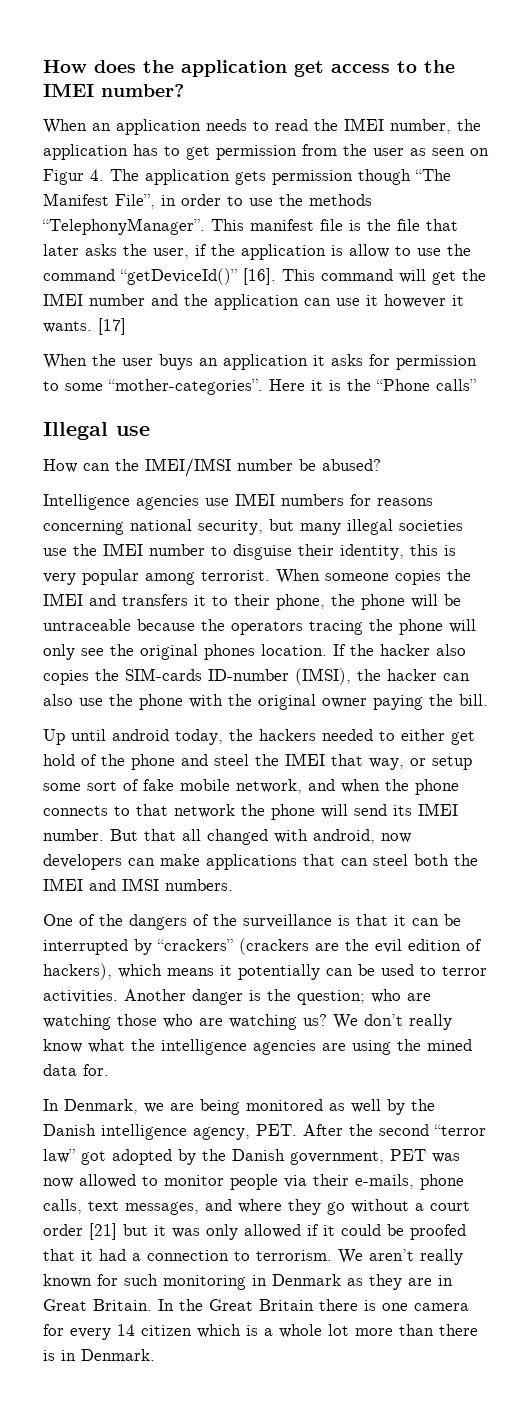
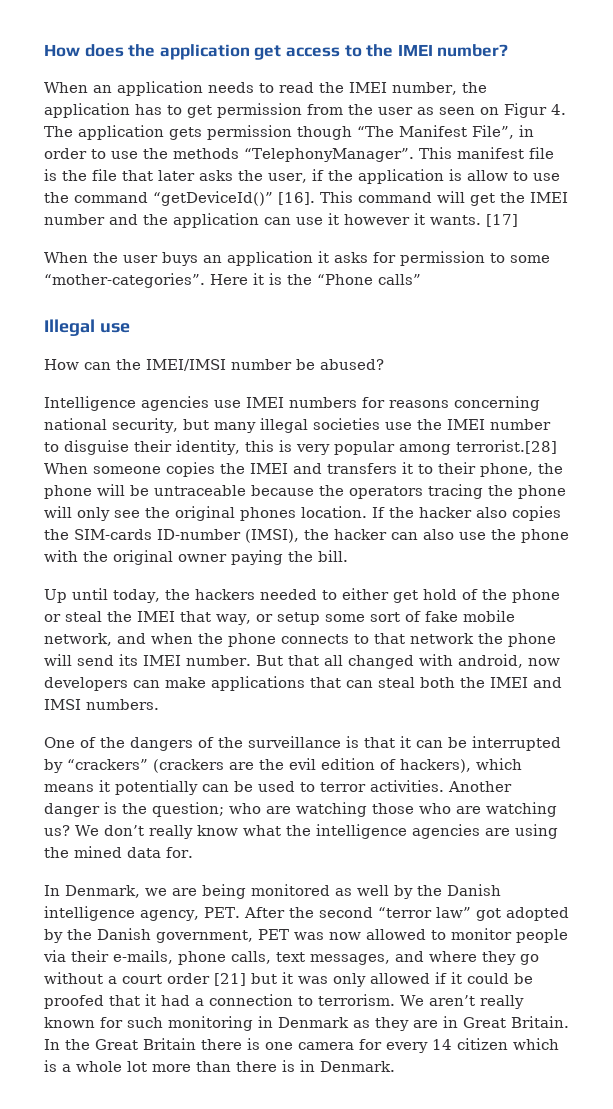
[201,570,270,581] terrorist. -> [455,440,557,454] terrorist.[28]
[112,729,169,741] android -> (108, 594) none
[181,754,249,766] and steel -> [44,611,102,622] or steal
[373,854,408,866] steel -> [378,677,415,688] steal

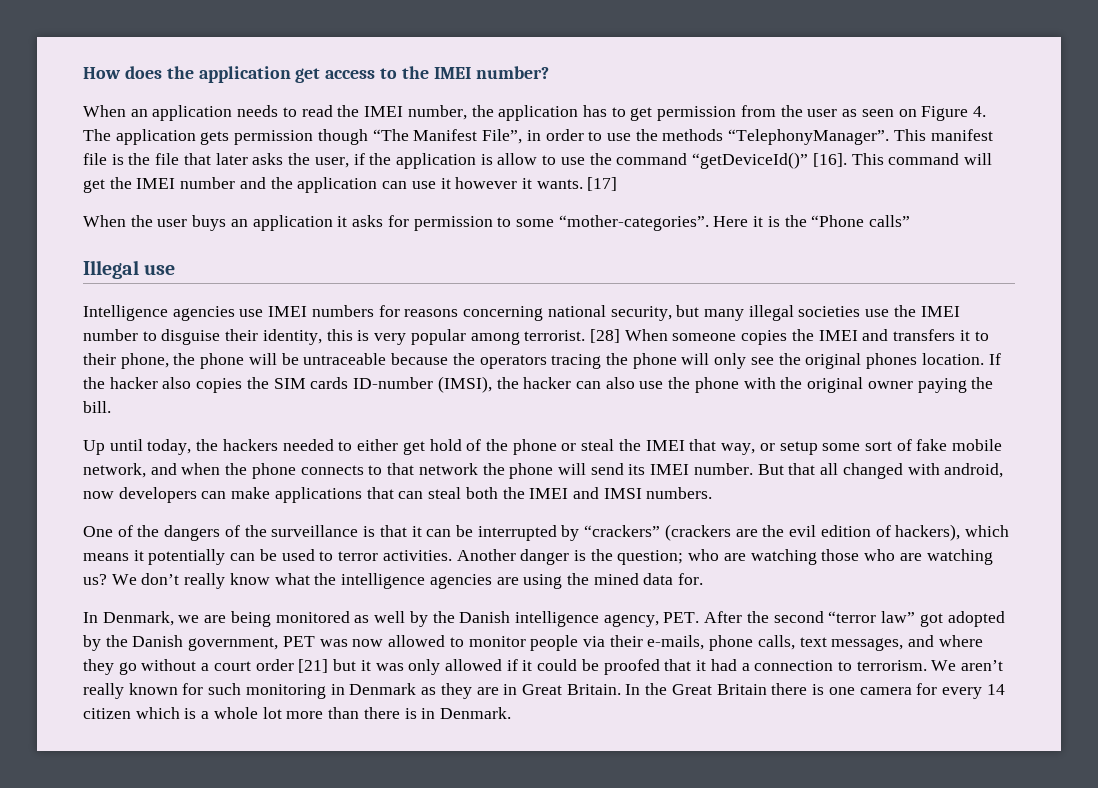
[504,103,547,118] Figur -> [921,106,969,121] Figure
[44,359,384,371] // How can the IMEI/IMSI number be abused? -> (176, 270) none
[455,440,557,454] terrorist.[28] -> [524,329,620,343] terrorist. [28]
[74,529,152,540] SIM-cards -> [273,377,349,389] SIM cards

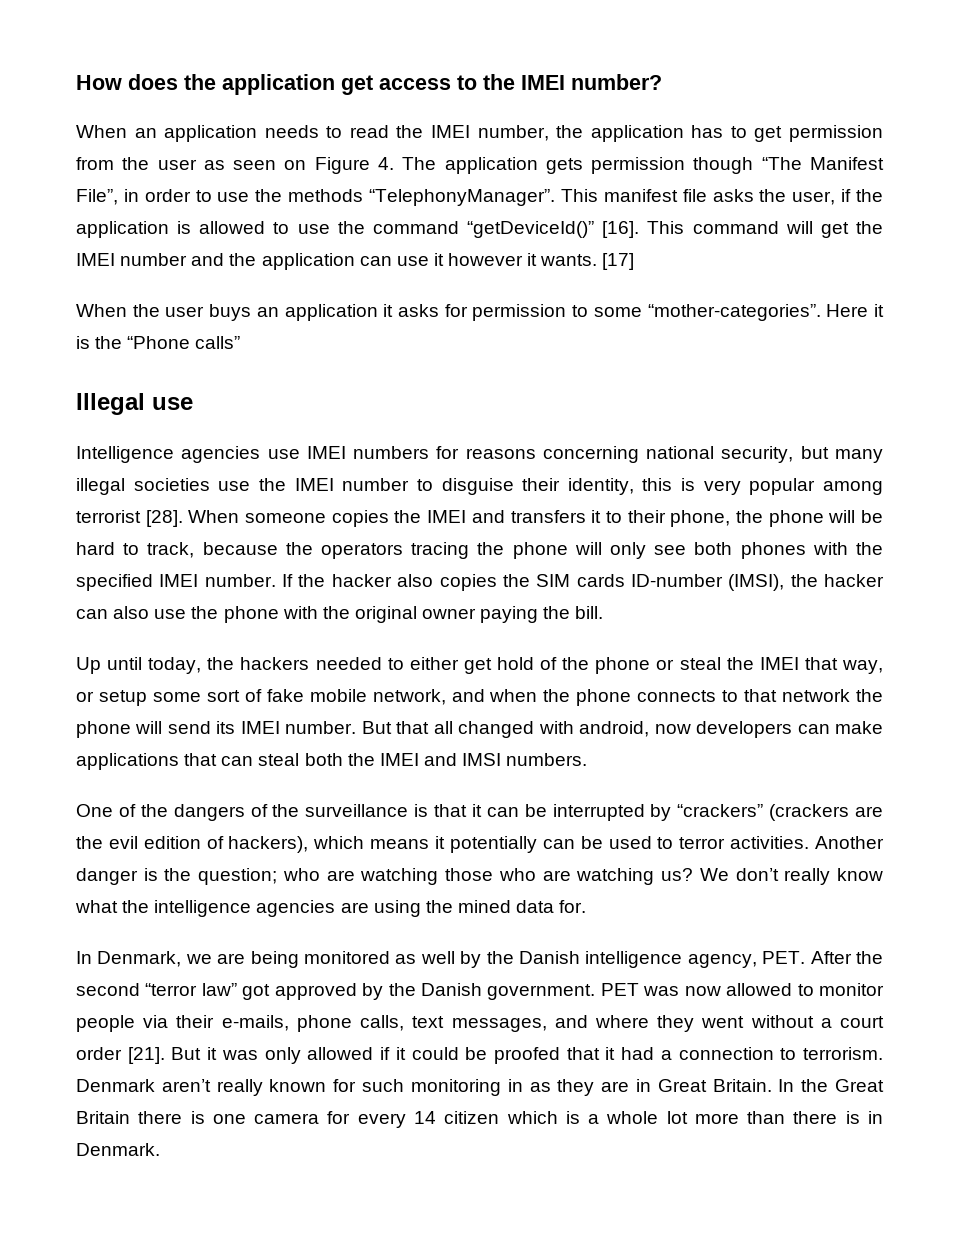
[111,153,248,165] is the file that later -> (707, 195) none
[497,153,538,165] allow -> [199,221,266,234] allowed
[524,329,620,343] terrorist. [28] -> [76,510,183,527] terrorist [28].
[303,353,387,365] untraceable -> [76,542,195,558] hard to track,
[778,353,984,369] the original phones location. -> [694,542,884,559] [76,574,276,591] both phones with the specified IMEI number.
[947,611,1005,627] [83,635,279,651] adopted by the Danish government, -> [274,983,596,1000] approved by the Danish government.
[118,662,137,675] go -> [701,1016,745,1028] went
[298,659,357,673] [21] but -> [127,1047,202,1064] [21]. But
[931,660,957,671] We -> [76,1079,155,1092] Denmark
[349,683,417,695] Denmark -> (523, 1085) none

